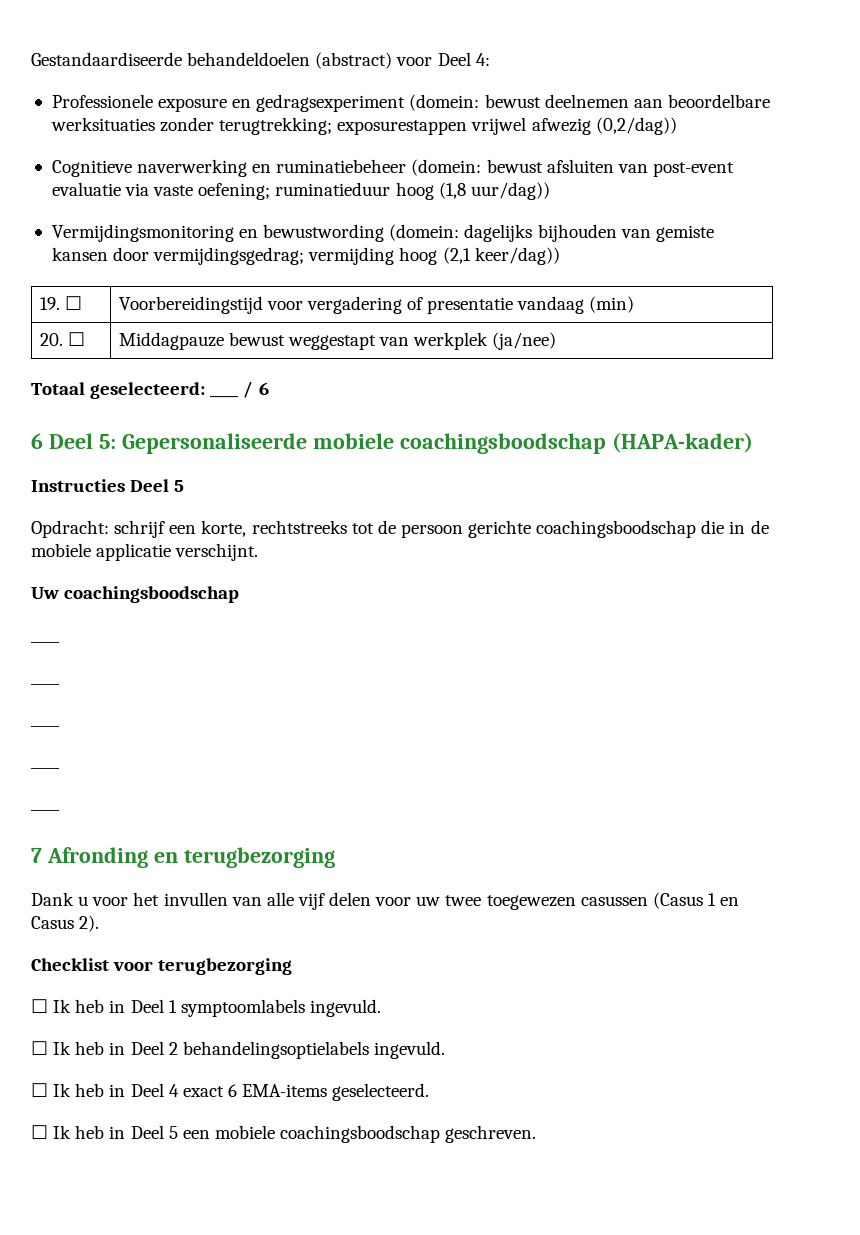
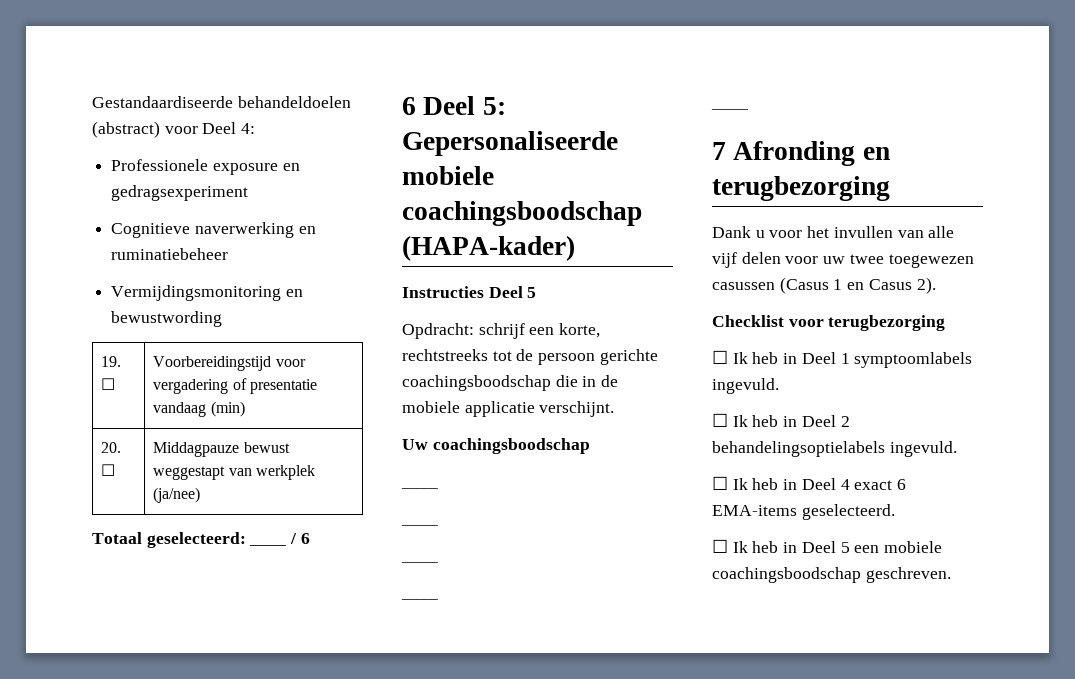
[409,94,770,111] [50,117,677,135] [51,159,734,177] [51,182,550,200] [51,224,714,242] [51,247,560,265] (domein: bewust deelnemen aan beoordelbare werksituaties zonder terugtrekking; exposurestappen vrijwel afwezig (0,2/dag)) // Cognitieve naverwerking en ruminatiebeheer (domein: bewust afsluiten van post-event evaluatie via vaste oefening; ruminatieduur hoog (1,8 uur/dag)) // Vermijdingsmonitoring en bewustwording (domein: dagelijks bijhouden van gemiste kansen door vermijdingsgedrag; vermijding hoog (2,1 keer/dag)) -> [111,222,316,238] [111,248,229,260] [111,285,303,301] [111,311,223,327] // Cognitieve naverwerking en ruminatiebeheer // Vermijdingsmonitoring en bewustwording

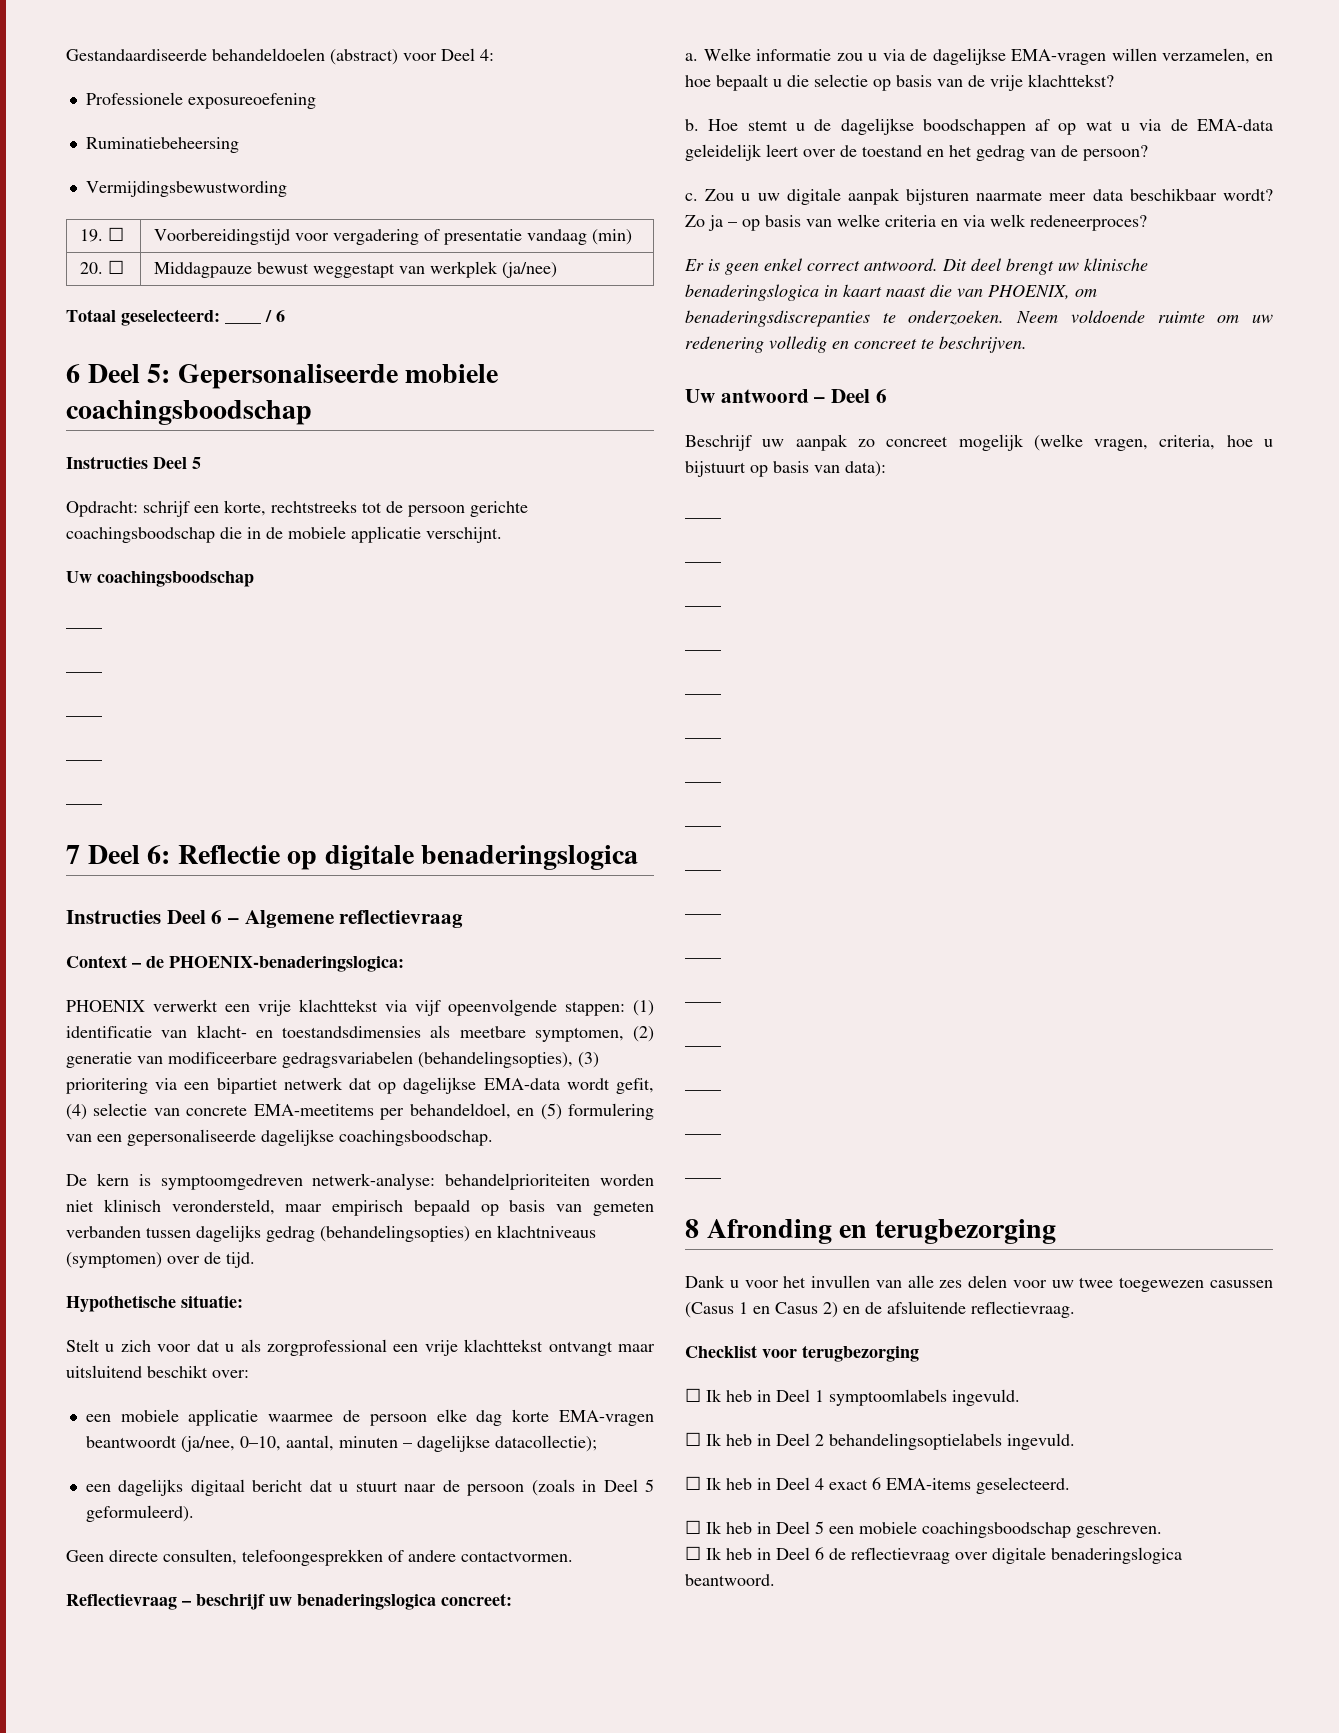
[212,163,300,175] [111,185,249,201] [111,222,316,238] [111,248,229,260] [111,285,303,301] [111,311,223,327] exposure en gedragsexperiment // Cognitieve naverwerking en ruminatiebeheer // Vermijdingsmonitoring en bewustwording -> [187,93,316,109] [85,137,239,153] [85,181,287,197] exposureoefening // Ruminatiebeheersing // Vermijdingsbewustwording
[402,235,575,261] (HAPA-kader) -> (312, 412) none
(726, 151) none -> [87,845,639,870] [66,910,464,928] [66,955,404,972] [66,999,654,1016] [66,1025,654,1042] [66,1051,599,1068] [66,1077,654,1094] [66,1103,654,1120] [66,1129,493,1146] [66,1173,655,1190] [66,1199,654,1216] [66,1225,596,1242] [66,1252,255,1268] [66,1295,243,1312] [66,1339,655,1356] [66,1365,249,1378] [85,1409,655,1426] [85,1435,597,1452] [85,1479,654,1496] [85,1505,194,1522] [66,1549,573,1566] [66,1593,512,1610] [685,48,1273,65] [685,74,1114,91] [685,118,1273,135] [685,144,1148,161] [685,188,1273,205] [685,214,1147,231] [684,258,1148,275] [685,284,1097,301] [685,310,1273,327] [685,336,1027,353] [685,389,887,403] [685,434,1273,451] [685,461,886,477] [685,517,721,519] [685,561,721,563] [685,605,721,607] [685,649,721,651] [685,693,721,695] [685,737,721,739] [685,781,721,783] [685,825,721,827] [685,869,721,871] [685,913,721,915] [685,957,721,959] [685,1001,721,1003] [685,1045,721,1047] [685,1089,721,1091] [685,1133,721,1135] [685,1177,721,1179] [685,1219,699,1238] Deel 6: Reflectie op digitale benaderingslogica // Instructies Deel 6 – Algemene reflectievraag // Context – de PHOENIX-benaderingslogica: // PHOENIX verwerkt een vrije klachttekst via vijf opeenvolgende stappen: (1) identificatie van klacht- en toestandsdimensies als meetbare symptomen, (2) generatie van modificeerbare gedragsvariabelen (behandelingsopties), (3) prioritering via een bipartiet netwerk dat op dagelijkse EMA-data wordt gefit, (4) selectie van concrete EMA-meetitems per behandeldoel, en (5) formulering van een gepersonaliseerde dagelijkse coachingsboodschap. // De kern is symptoomgedreven netwerk-analyse: behandelprioriteiten worden niet klinisch verondersteld, maar empirisch bepaald op basis van gemeten verbanden tussen dagelijks gedrag (behandelingsopties) en klachtniveaus (symptomen) over de tijd. // Hypothetische situatie: // Stelt u zich voor dat u als zorgprofessional een vrije klachttekst ontvangt maar uitsluitend beschikt over: // een mobiele applicatie waarmee de persoon elke dag korte EMA-vragen beantwoordt (ja/nee, 0–10, aantal, minuten – dagelijkse datacollectie); // een dagelijks digitaal bericht dat u stuurt naar de persoon (zoals in Deel 5 geformuleerd). // Geen directe consulten, telefoongesprekken of andere contactvormen. // Reflectievraag – beschrijf uw benaderingslogica concreet: // a. Welke informatie zou u via de dagelijkse EMA-vragen willen verzamelen, en hoe bepaalt u die selectie op basis van de vrije klachttekst? // b. Hoe stemt u de dagelijkse boodschappen af op wat u via de EMA-data geleidelijk leert over de toestand en het gedrag van de persoon? // c. Zou u uw digitale aanpak bijsturen naarmate meer data beschikbaar wordt? Zo ja – op basis van welke criteria en via welk redeneerproces? // Er is geen enkel correct antwoord. Dit deel brengt uw klinische benaderingslogica in kaart naast die van PHOENIX, om benaderingsdiscrepanties te onderzoeken. Neem voldoende ruimte om uw redenering volledig en concreet te beschrijven. // Uw antwoord – Deel 6 // Beschrijf uw aanpak zo concreet mogelijk (welke vragen, criteria, hoe u bijstuurt op basis van data): // ____ // ____ // ____ // ____ // ____ // ____ // ____ // ____ // ____ // ____ // ____ // ____ // ____ // ____ // ____ // ____ // 8
[712,252,737,268] vijf -> [939,1280,963,1288] zes
[916,277,936,294] 2). -> [823,1301,1075,1318] 2) en de afsluitende reflectievraag.
(951, 575) none -> [685,1546,1182,1564] [685,1574,775,1586] // ☐ Ik heb in Deel 6 de reflectievraag over digitale benaderingslogica beantwoord.

